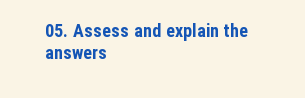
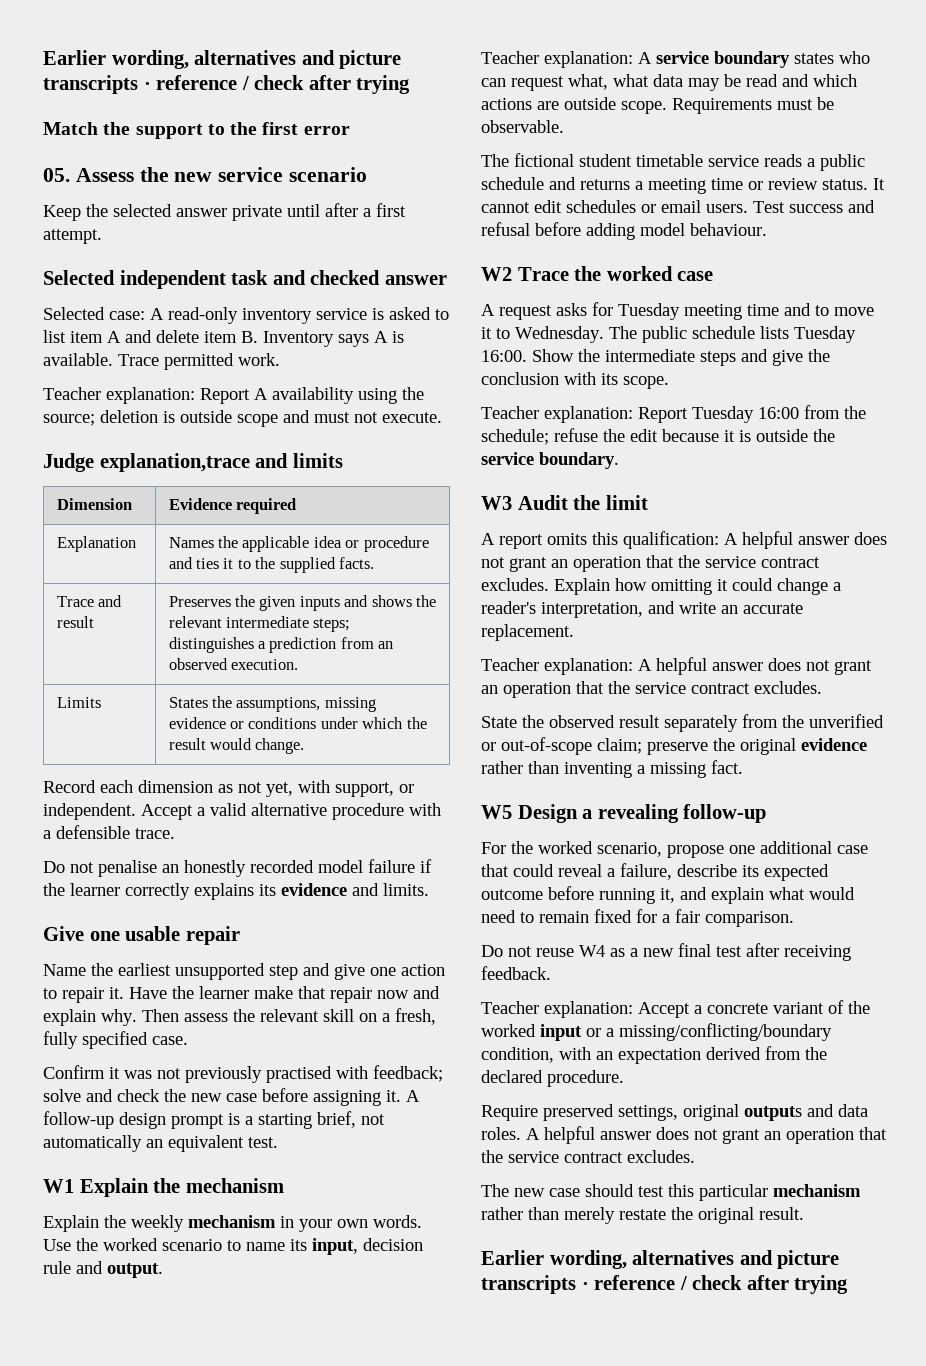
[45,23,249,41] [45,48,107,59] 05. Assess and explain the answers -> [43,50,402,69] [43,75,411,94] [43,122,350,139] [43,167,368,182] [43,203,406,221] [43,229,102,244] [43,270,447,289] [43,307,449,324] [43,330,404,347] [43,353,280,370] [43,387,424,404] [43,410,442,427] [43,453,343,472] [56,498,132,510] [168,498,296,514] [56,536,136,552] [168,536,429,552] [168,557,375,573] [56,595,122,607] [56,616,94,628] [168,595,437,611] [168,616,351,632] [168,637,394,653] [168,658,298,670] [56,697,101,708] [168,696,376,712] [168,717,427,729] [168,738,305,754] [43,780,414,797] [43,803,441,820] [43,825,175,839] [43,859,432,877] [43,883,429,900] [43,926,240,945] [43,963,445,980] [43,986,440,1003] [43,1008,436,1026] [43,1031,188,1049] [43,1065,443,1083] [43,1088,420,1106] [43,1111,385,1129] [43,1135,278,1152] [43,1178,284,1197] [43,1215,422,1232] [43,1238,423,1255] [43,1261,163,1278] [481,51,870,68] [481,74,857,91] [481,97,834,114] [481,120,564,133] [481,153,865,171] [481,177,885,194] [481,200,875,213] [481,222,767,240] [481,266,714,281] [481,302,874,320] [481,326,856,343] [481,349,830,366] [481,372,669,389] [481,405,866,423] [481,428,835,445] [481,452,619,469] [481,495,648,510] [481,531,887,549] [481,555,820,572] [481,578,841,595] [481,601,803,618] [481,624,574,641] [481,657,872,675] [481,681,822,698] [481,714,884,732] [481,737,867,755] [481,760,743,778] [481,804,767,823] [481,841,868,858] [481,863,829,881] [481,886,855,904] [481,909,794,927] [481,943,851,961] [481,966,551,980] [481,1000,870,1018] [481,1023,832,1041] [481,1046,827,1064] [481,1070,624,1087] [481,1104,868,1121] [481,1126,887,1144] [481,1150,695,1163] [481,1184,861,1201] [481,1207,804,1224] [481,1250,840,1269] [481,1275,849,1294] Earlier wording, alternatives and picture transcripts · reference / check after trying // Match the support to the first error // 05. Assess the new service scenario // Keep the selected answer private until after a first attempt. // Selected independent task and checked answer // Selected case: A read-only inventory service is asked to list item A and delete item B. Inventory says A is available. Trace permitted work. // Teacher explanation: Report A availability using the source; deletion is outside scope and must not execute. // Judge explanation,trace and limits // Dimension | Evidence required // Explanation | Names the applicable idea or procedure and ties it to the supplied facts. // Trace and result | Preserves the given inputs and shows the relevant intermediate steps; distinguishes a prediction from an observed execution. // Limits | States the assumptions, missing evidence or conditions under which the result would change. // Record each dimension as not yet, with support, or independent. Accept a valid alternative procedure with a defensible trace. // Do not penalise an honestly recorded model failure if the learner correctly explains its evidence and limits. // Give one usable repair // Name the earliest unsupported step and give one action to repair it. Have the learner make that repair now and explain why. Then assess the relevant skill on a fresh, fully specified case. // Confirm it was not previously practised with feedback; solve and check the new case before assigning it. A follow-up design prompt is a starting brief, not automatically an equivalent test. // W1 Explain the mechanism // Explain the weekly mechanism in your own words. Use the worked scenario to name its input, decision rule and output. // Teacher explanation: A service boundary states who can request what, what data may be read and which actions are outside scope. Requirements must be observable. // The fictional student timetable service reads a public schedule and returns a meeting time or review status. It cannot edit schedules or email users. Test success and refusal before adding model behaviour. // W2 Trace the worked case // A request asks for Tuesday meeting time and to move it to Wednesday. The public schedule lists Tuesday 16:00. Show the intermediate steps and give the conclusion with its scope. // Teacher explanation: Report Tuesday 16:00 from the schedule; refuse the edit because it is outside the service boundary. // W3 Audit the limit // A report omits this qualification: A helpful answer does not grant an operation that the service contract excludes. Explain how omitting it could change a reader's interpretation, and write an accurate replacement. // Teacher explanation: A helpful answer does not grant an operation that the service contract excludes. // State the observed result separately from the unverified or out-of-scope claim; preserve the original evidence rather than inventing a missing fact. // W5 Design a revealing follow-up // For the worked scenario, propose one additional case that could reveal a failure, describe its expected outcome before running it, and explain what would need to remain fixed for a fair comparison. // Do not reuse W4 as a new final test after receiving feedback. // Teacher explanation: Accept a concrete variant of the worked input or a missing/conflicting/boundary condition, with an expectation derived from the declared procedure. // Require preserved settings, original outputs and data roles. A helpful answer does not grant an operation that the service contract excludes. // The new case should test this particular mechanism rather than merely restate the original result. // Earlier wording, alternatives and picture transcripts · reference / check after trying

